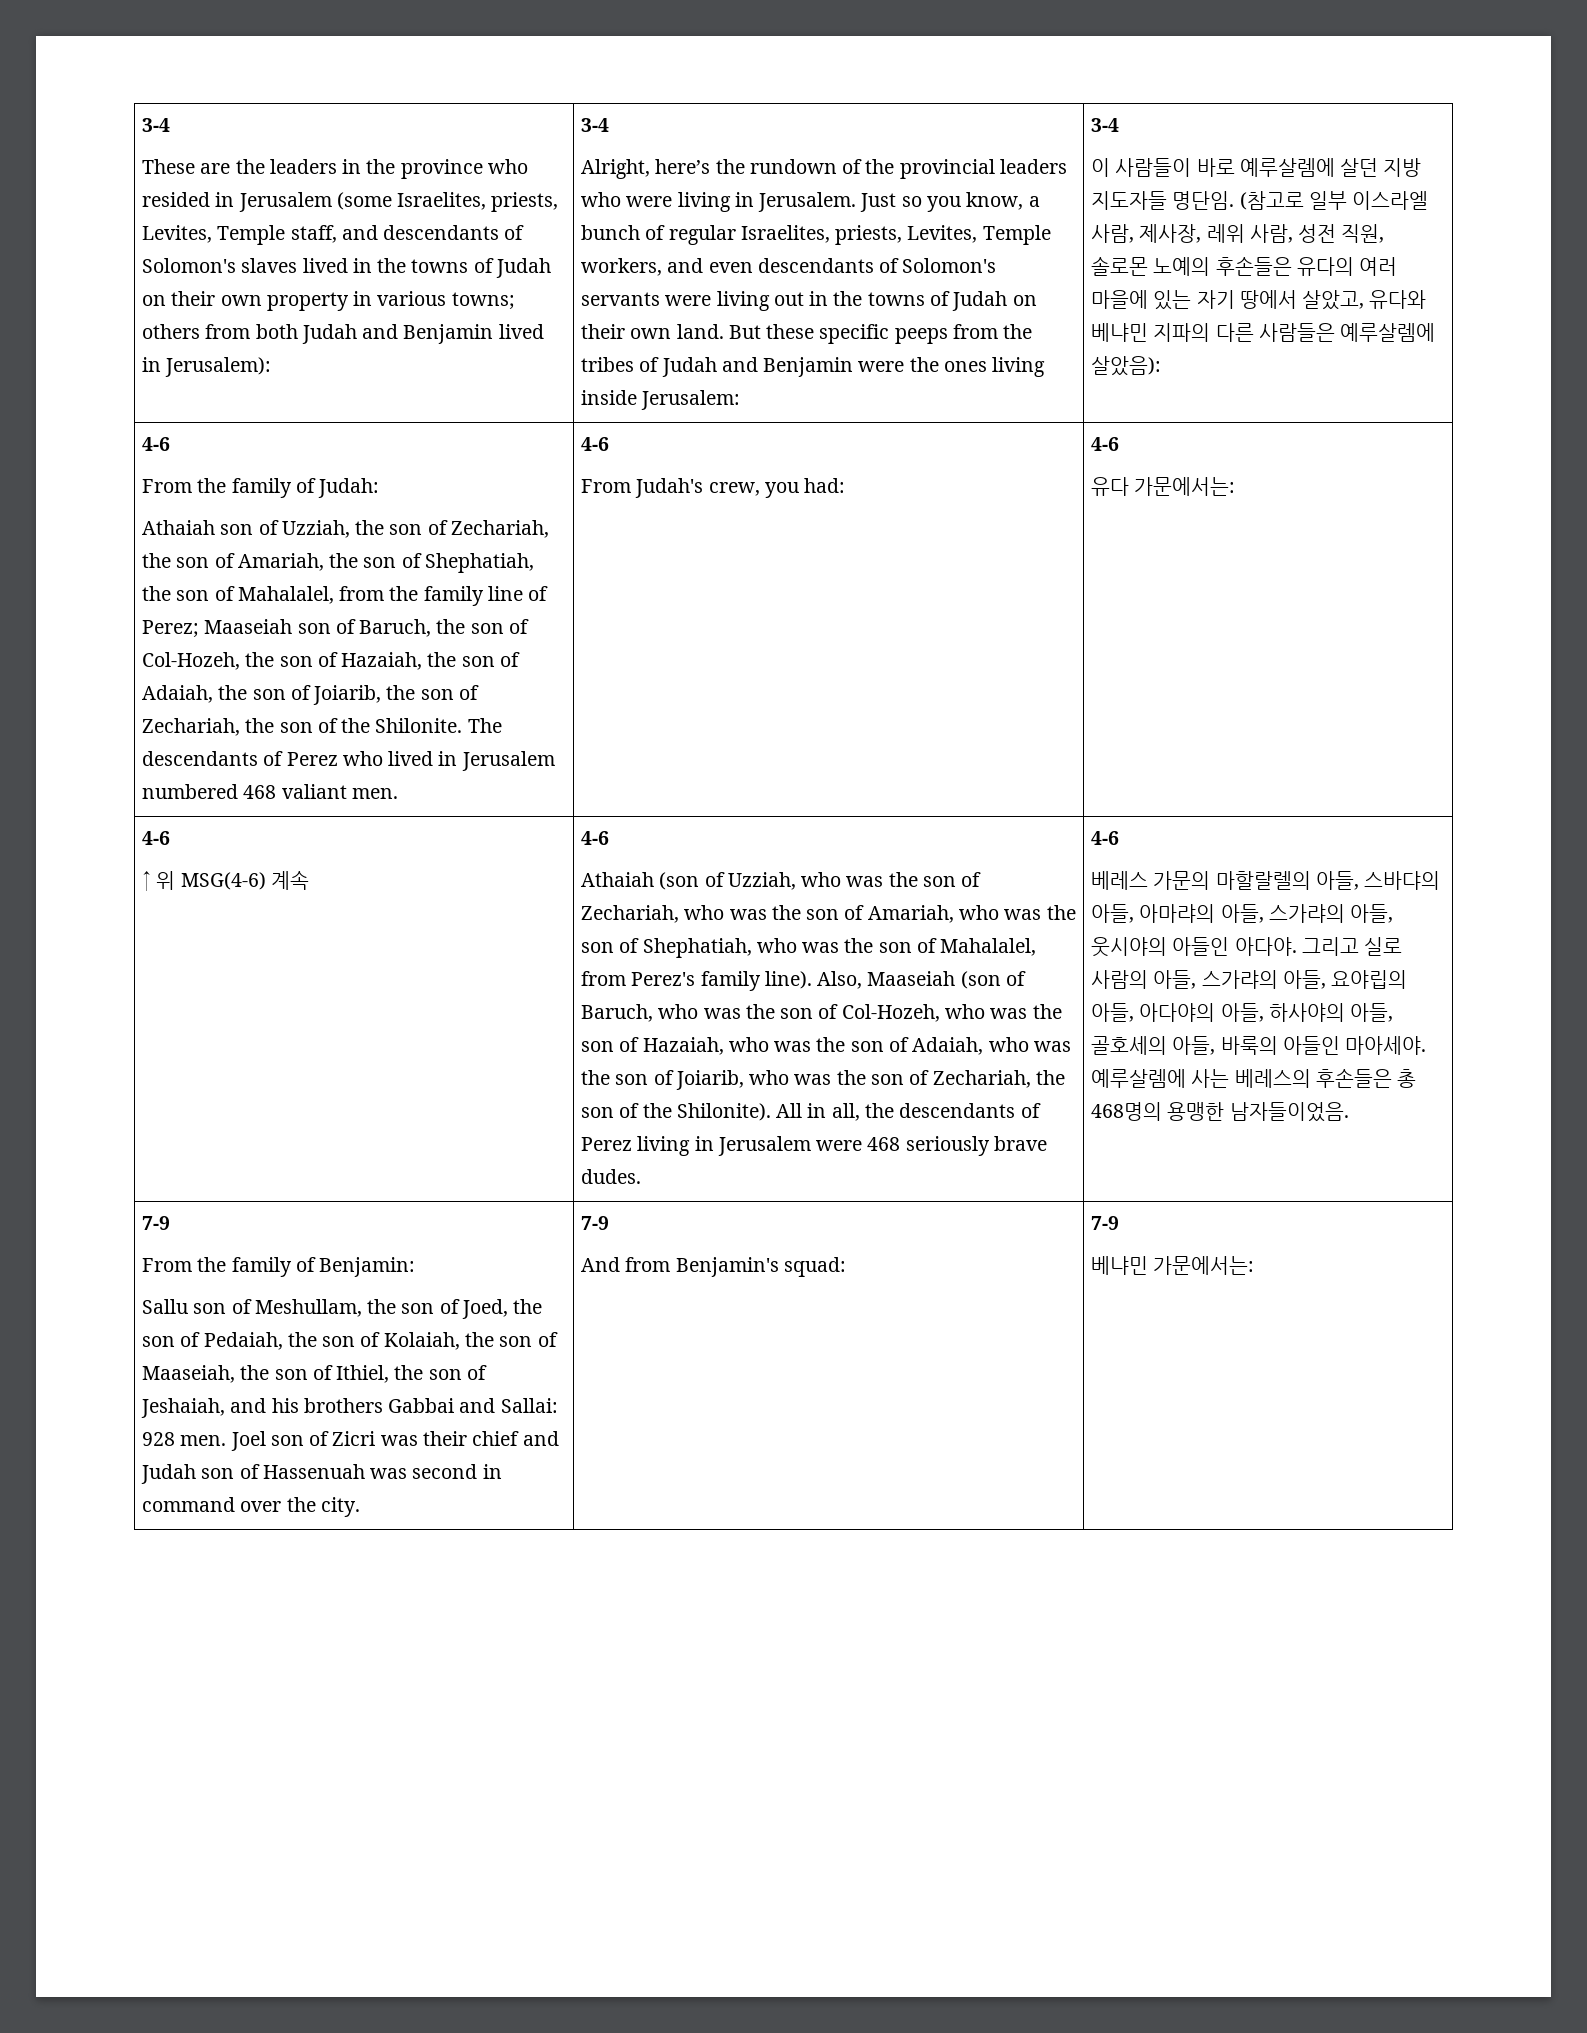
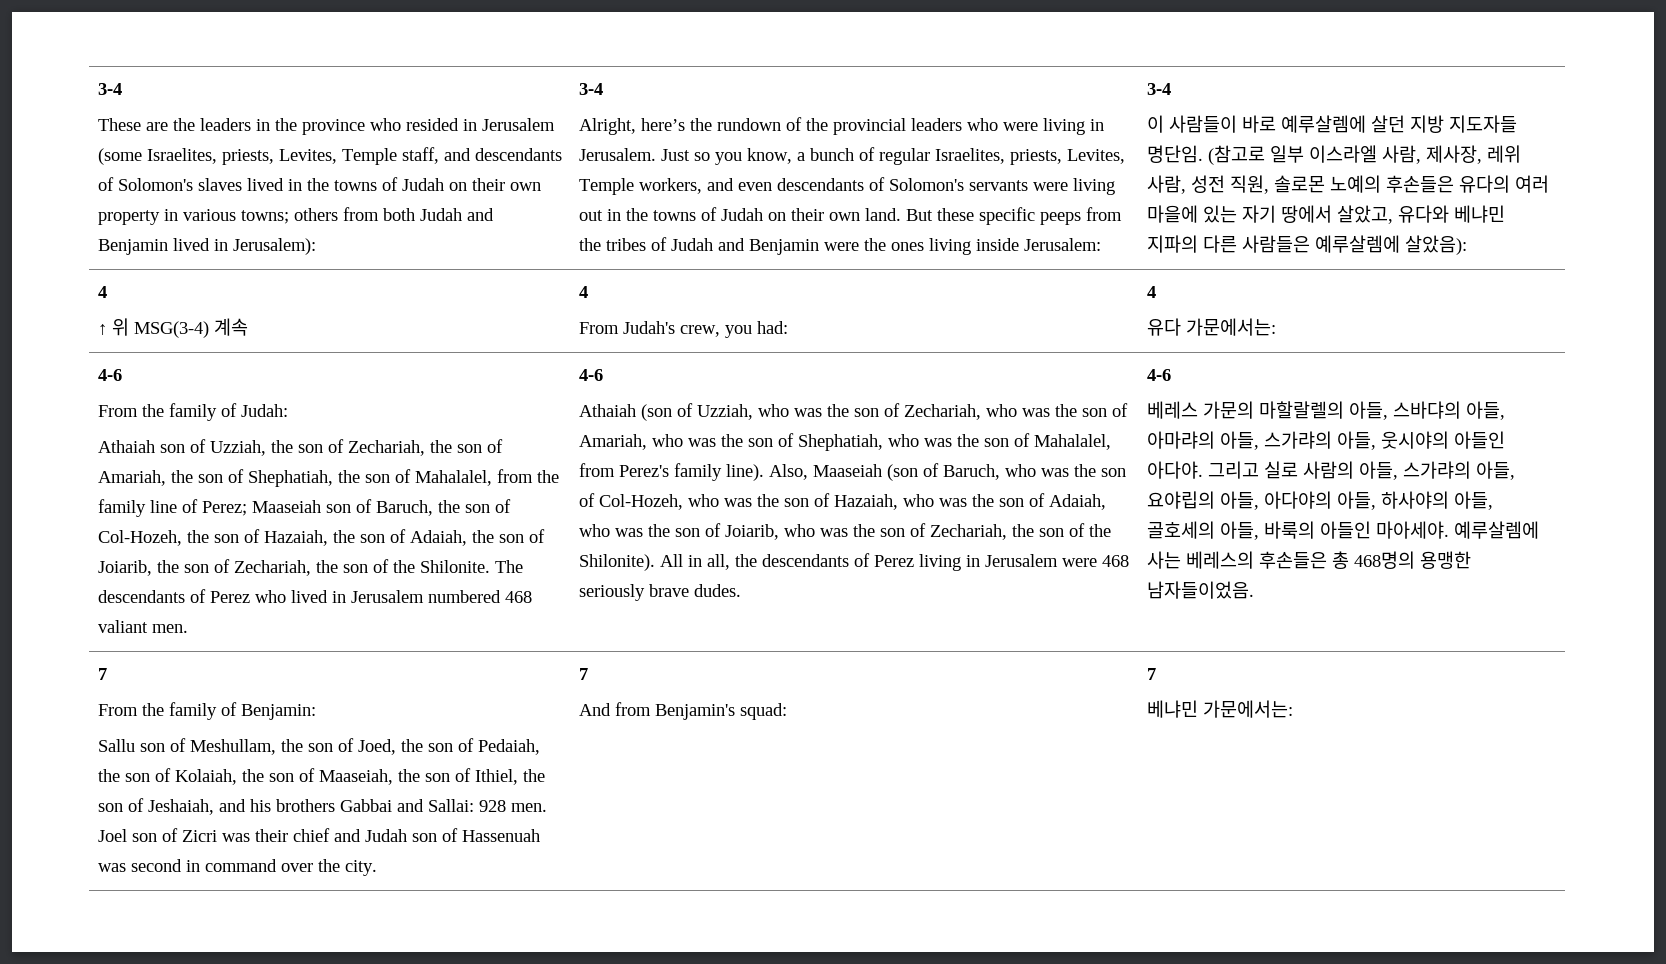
(1162, 366) none -> [97,286,107,298] [97,318,248,338] [578,286,588,298] [578,321,788,338] [1146,286,1156,298] [1146,318,1276,336] // 4 // ↑ 위 MSG(3-4) 계속 | 4 // From Judah's crew, you had: | 4 // 유다 가문에서는:
[581,478,846,498] [1091,437,1120,451] [1091,477,1236,496] [142,831,171,845] [142,870,309,891] [581,831,610,845] // From Judah's crew, you had: | 4-6 // 유다 가문에서는: // 4-6 // ↑ 위 MSG(4-6) 계속 | 4-6 -> (603, 375) none
[142,1216,171,1230] 7-9 -> [97,668,107,680] 7
[581,1216,610,1230] 7-9 -> [578,668,588,680] 7
[1091,1216,1120,1230] 7-9 -> [1146,668,1156,680] 7

